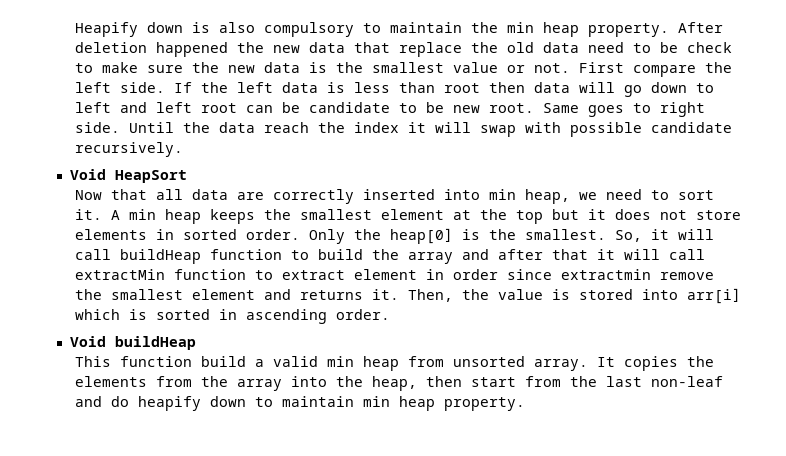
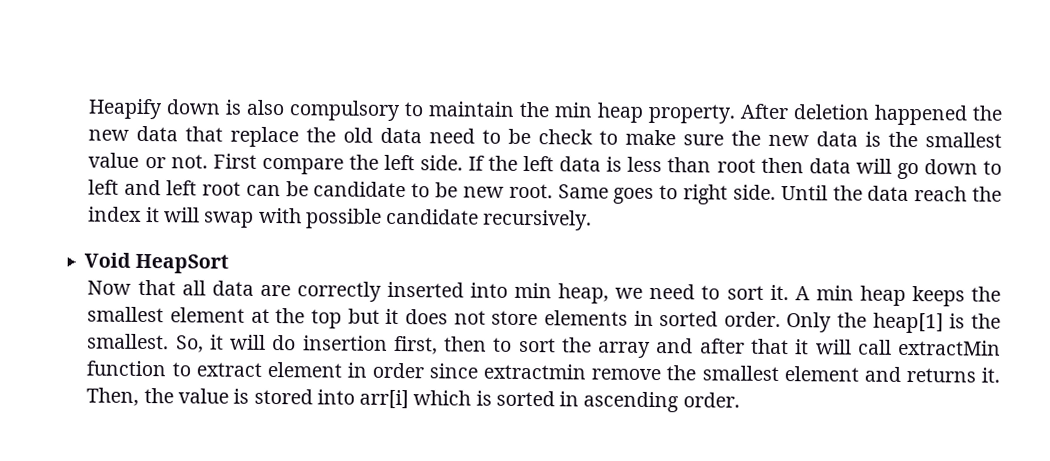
[389,228,453,244] heap[0] -> [872,312,944,334] heap[1]
[74,249,363,264] call buildHeap function to build -> [272,335,556,355] do insertion first, then to sort
[69,336,196,350] [74,356,714,371] [74,376,723,391] [74,396,525,411] // Void buildHeap // This function build a valid min heap from unsorted array. It copies the elements from the array into the heap, then start from the last non-leaf and do heapify down to maintain min heap property. -> (740, 400) none

